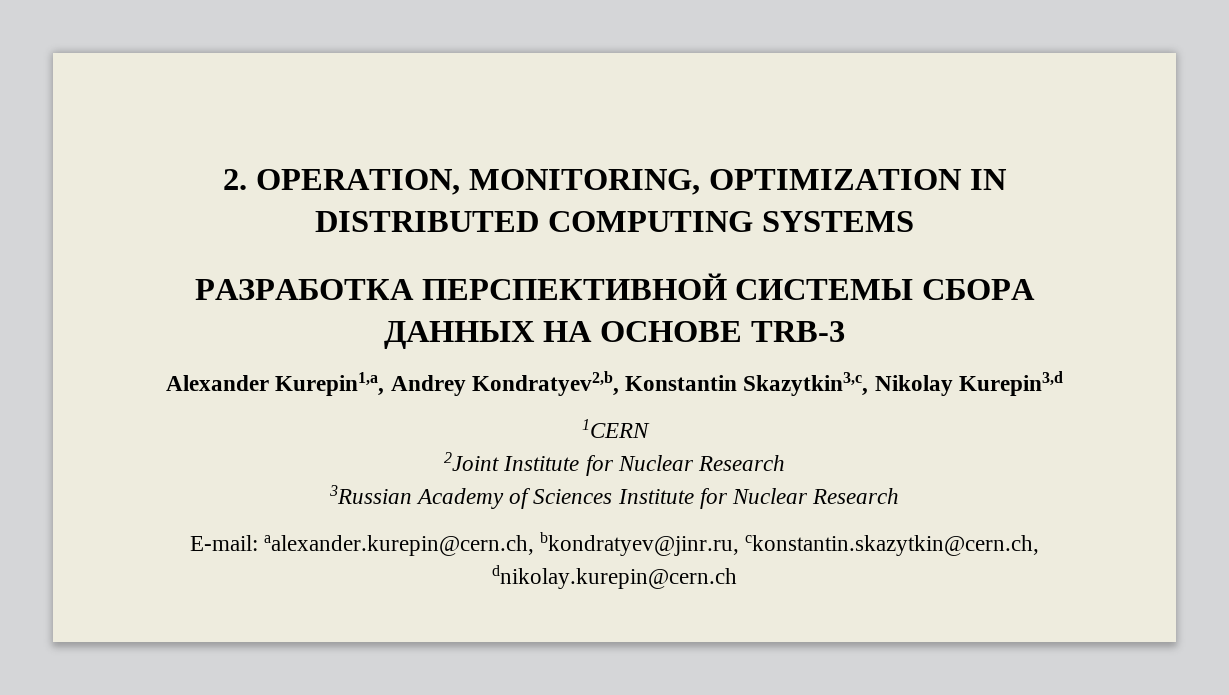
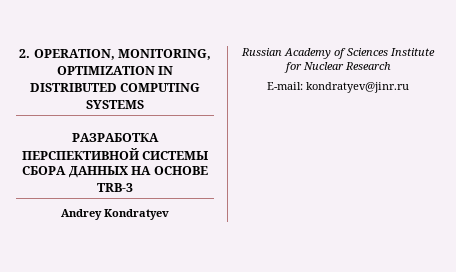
[166,371,1063,396] [581,419,650,438] [444,452,785,476] [328,485,412,504] Alexander Kurepin1,a, Andrey Kondratyev2,b, Konstantin Skazytkin3,c, Nikolay Kurepin3,d // 1CERN // 2Joint Institute for Nuclear Research // 3Russian -> [61,209,169,220] [241,48,282,56] Andrey Kondratyev // Russian
[263,532,1040,556] [492,565,737,589] aalexander.kurepin@cern.ch, bkondratyev@jinr.ru, ckonstantin.skazytkin@cern.ch, dnikolay.kurepin@cern.ch -> [306,82,409,93] kondratyev@jinr.ru

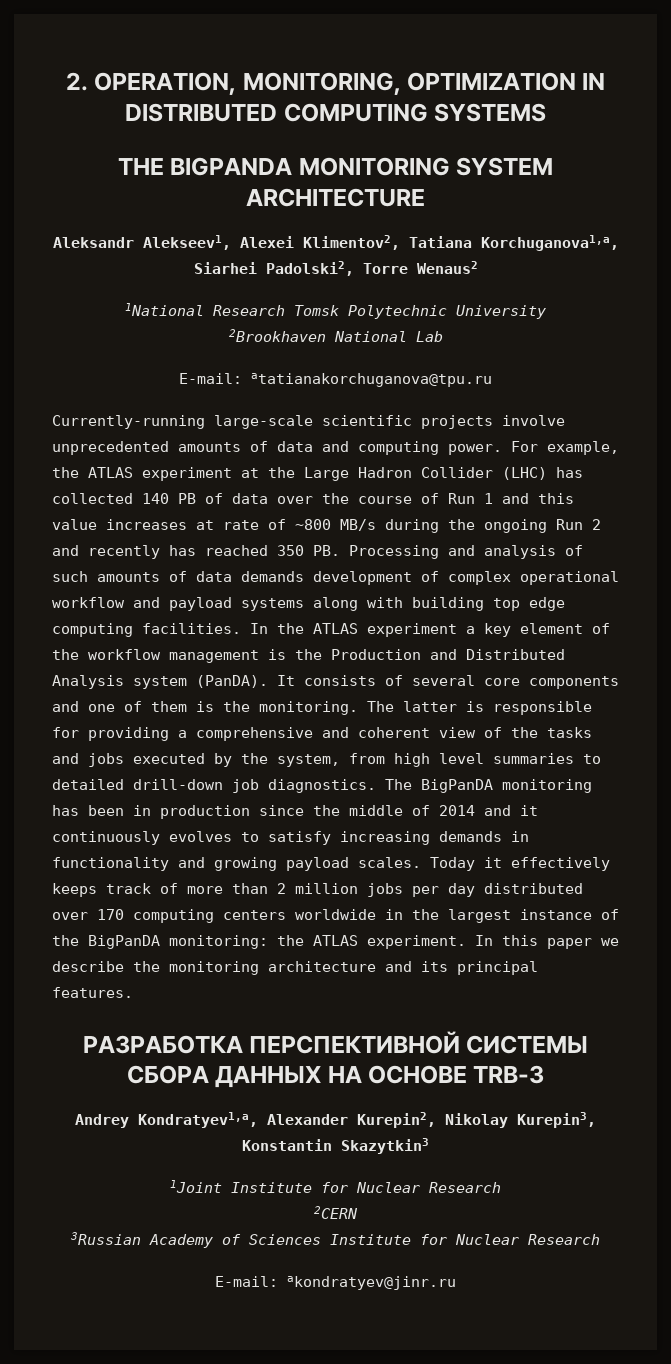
(144, 104) none -> [117,157,554,176] [246,188,425,207] [52,235,619,251] [193,261,478,276] [125,303,546,319] [228,329,443,342] [179,373,492,387] [52,415,565,429] [52,441,619,455] [52,467,583,481] [52,493,574,504] [52,519,601,533] [52,545,583,559] [52,571,619,585] [52,597,565,611] [52,623,610,637] [52,649,565,663] [52,675,619,689] [52,701,592,715] [52,727,592,741] [52,753,601,767] [52,779,592,793] [52,805,538,819] [52,831,529,845] [52,857,610,871] [52,883,583,897] [52,909,619,923] [52,935,619,949] [52,961,538,975] [52,987,133,998] // THE BIGPANDA MONITORING SYSTEM ARCHITECTURE // Aleksandr Alekseev1, Alexei Klimentov2, Tatiana Korchuganova1,a, Siarhei Padolski2, Torre Wenaus2 // 1National Research Tomsk Polytechnic University // 2Brookhaven National Lab // E-mail: atatianakorchuganova@tpu.ru // Currently-running large-scale scientific projects involve unprecedented amounts of data and computing power. For example, the ATLAS experiment at the Large Hadron Collider (LHC) has collected 140 PB of data over the course of Run 1 and this value increases at rate of ~800 MB/s during the ongoing Run 2 and recently has reached 350 PB. Processing and analysis of such amounts of data demands development of complex operational workflow and payload systems along with building top edge computing facilities. In the ATLAS experiment a key element of the workflow management is the Production and Distributed Analysis system (PanDA). It consists of several core components and one of them is the monitoring. The latter is responsible for providing a comprehensive and coherent view of the tasks and jobs executed by the system, from high level summaries to detailed drill-down job diagnostics. The BigPanDA monitoring has been in production since the middle of 2014 and it continuously evolves to satisfy increasing demands in functionality and growing payload scales. Today it effectively keeps track of more than 2 million jobs per day distributed over 170 computing centers worldwide in the largest instance of the BigPanDA monitoring: the ATLAS experiment. In this paper we describe the monitoring architecture and its principal features.
[104,209,169,220] [241,48,282,56] Kondratyev // Russian -> [138,1112,596,1128] [242,1138,429,1154] [170,1180,501,1193] [314,1206,358,1219] [70,1232,141,1245] Kondratyev1,a, Alexander Kurepin2, Nikolay Kurepin3, Konstantin Skazytkin3 // 1Joint Institute for Nuclear Research // 2CERN // 3Russian
[306,82,409,93] kondratyev@jinr.ru -> [287,1276,456,1290] akondratyev@jinr.ru

